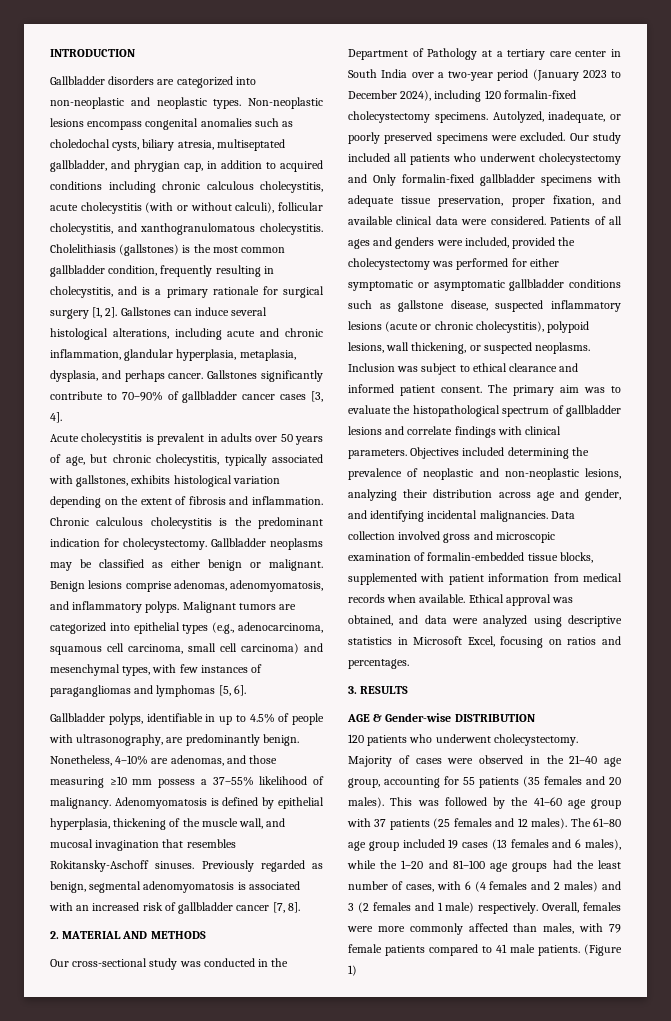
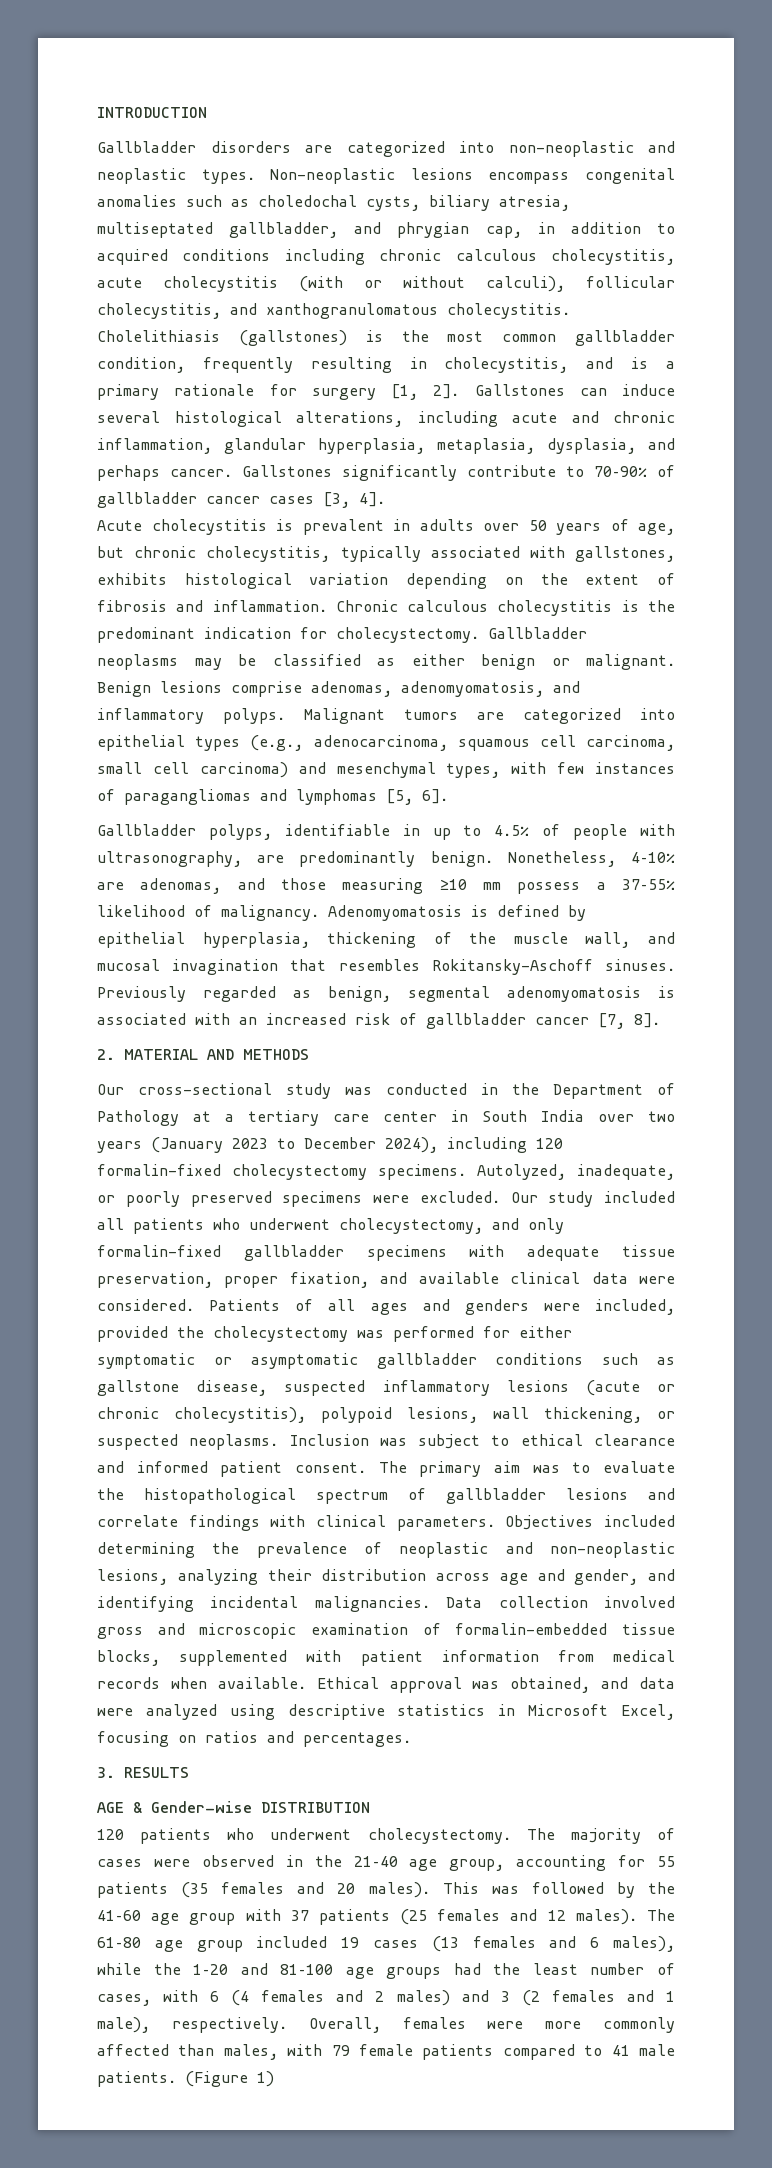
[283,286,324,298] surgical -> (297, 390) none
[437,69,529,81] a two-year period -> [648,1111,675,1122] [97,1141,142,1153] two years
[539,153,621,165] [348,174,396,186] cholecystectomy and Only -> [339,1218,564,1234] cholecystectomy, and only
[348,756,392,767] Majority -> [526,1828,641,1844] The majority
[445,902,475,913] male) -> [97,2017,150,2033] male),

